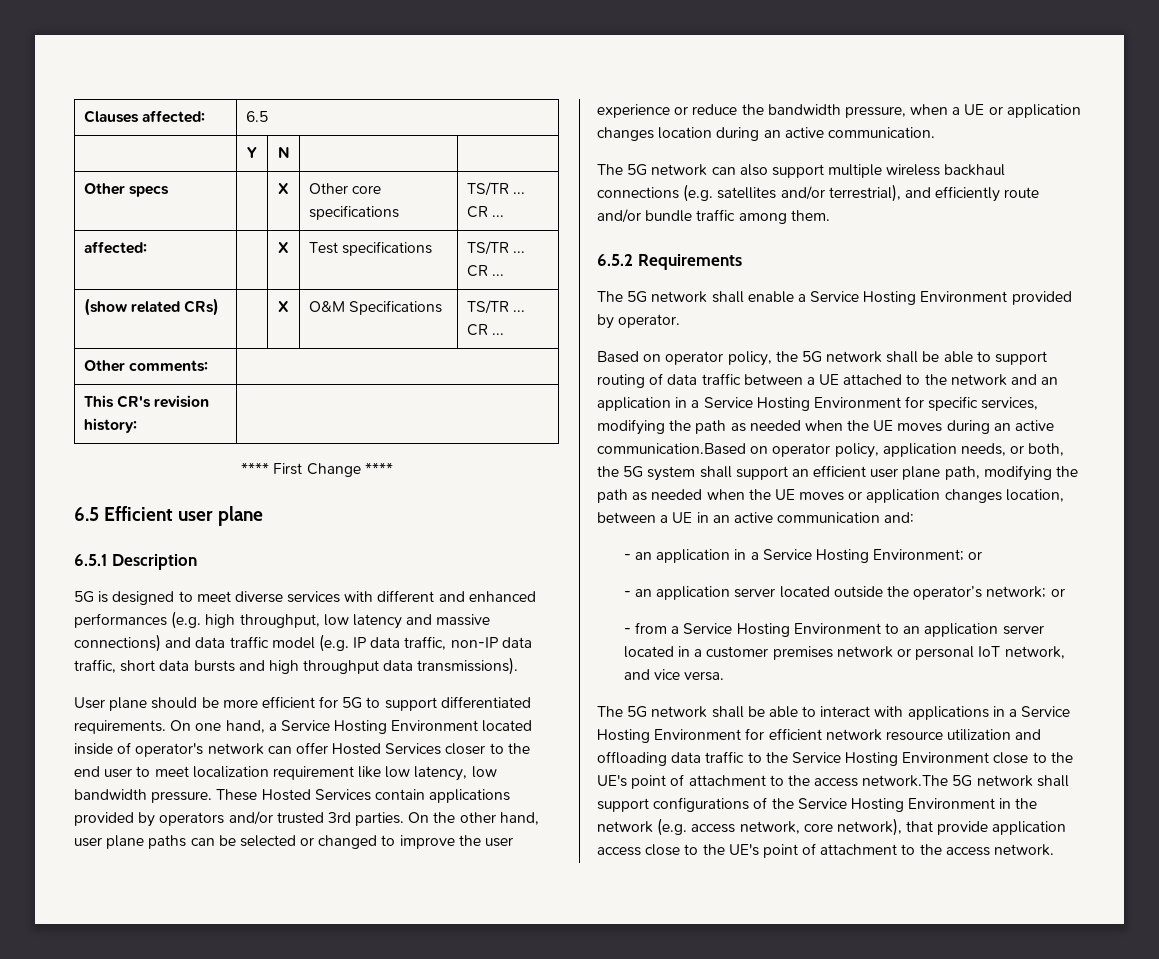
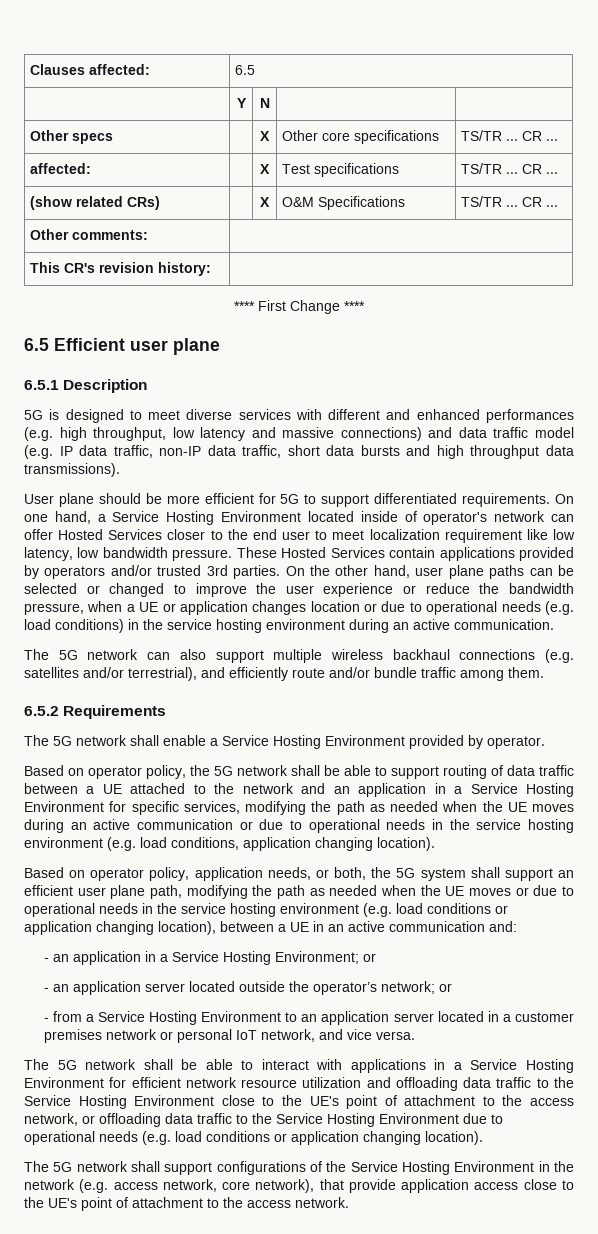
(713, 133) none -> [364,601,574,615] [24,619,345,633] or due to operational needs (e.g. load conditions) in the service hosting environment
[597,443,746,455] communication.Based -> [137,819,575,833] [24,837,435,851] [24,867,64,878] communication or due to operational needs in the service hosting environment (e.g. load conditions, application changing location). // Based
[866,489,1064,503] application changes location, -> [533,885,575,896] [24,903,508,917] [24,921,216,935] due to operational needs in the service hosting environment (e.g. load conditions or application changing location),
[862,775,949,787] network.The -> [24,1113,503,1127] [24,1131,483,1145] [24,1161,49,1172] network, or offloading data traffic to the Service Hosting Environment due to operational needs (e.g. load conditions or application changing location). // The

